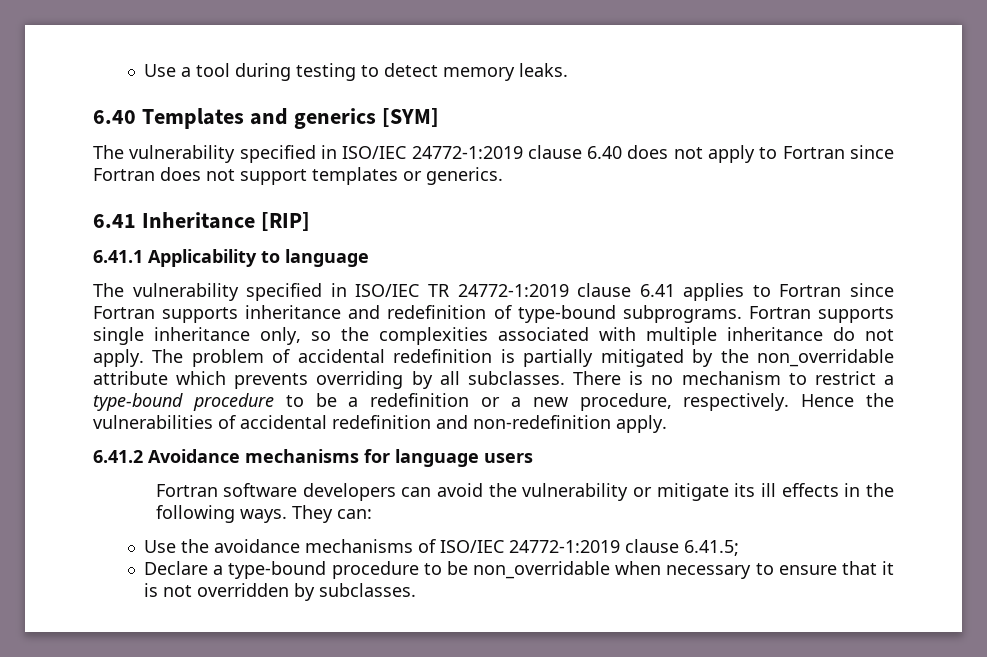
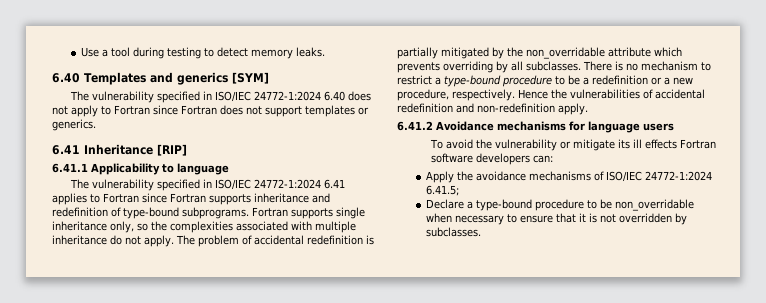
[411,145,582,159] 24772-1:2019 clause -> [254,91,322,101] 24772-1:2024
[427,283,632,297] TR 24772-1:2019 clause -> [254,179,322,189] 24772-1:2024
[155,483,432,501] Fortran software developers can -> [429,139,443,149] To
[844,483,895,497] [155,505,333,523] in the following ways. They -> [679,139,716,149] [430,153,530,165] Fortran software developers
[144,540,177,553] Use -> [426,171,455,183] Apply
[509,539,680,553] 24772-1:2019 clause -> [645,171,713,181] 24772-1:2024

